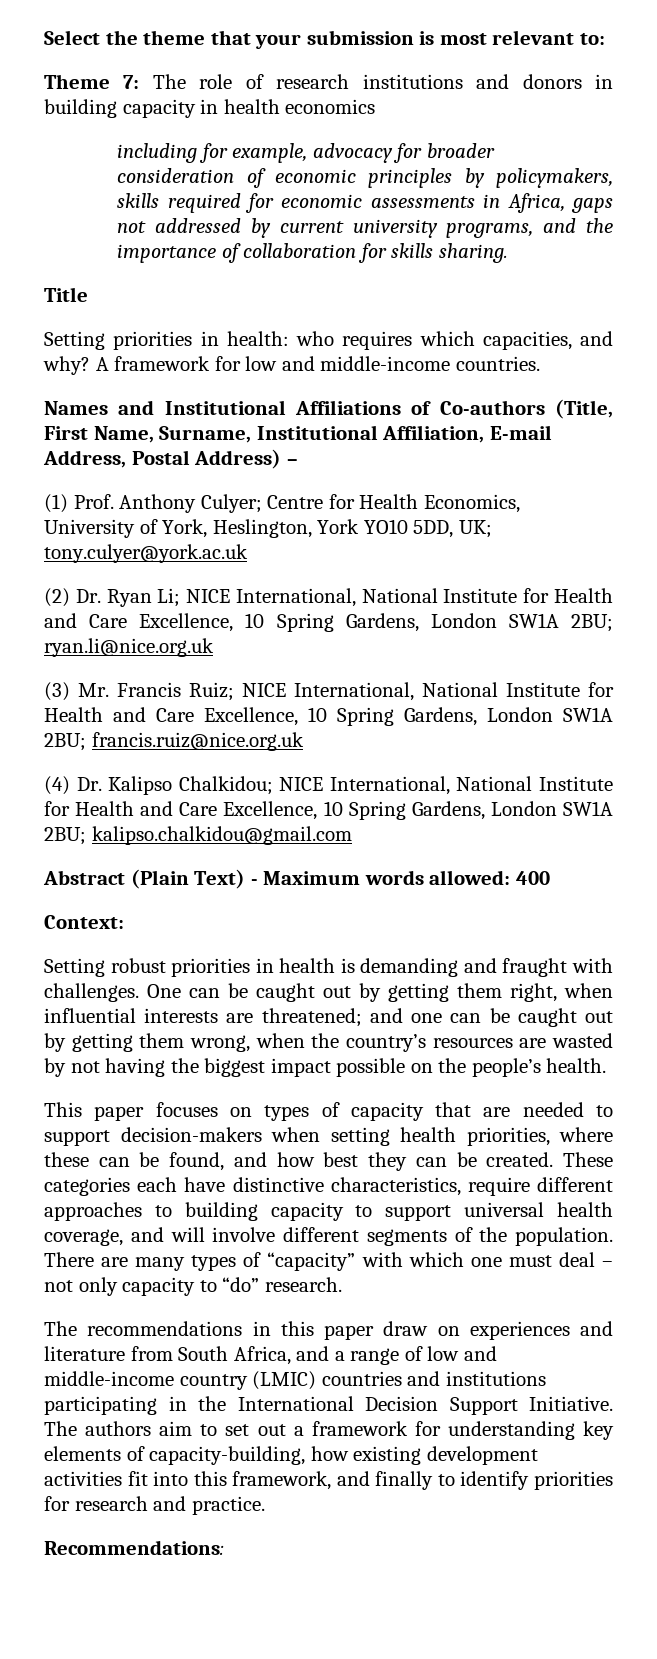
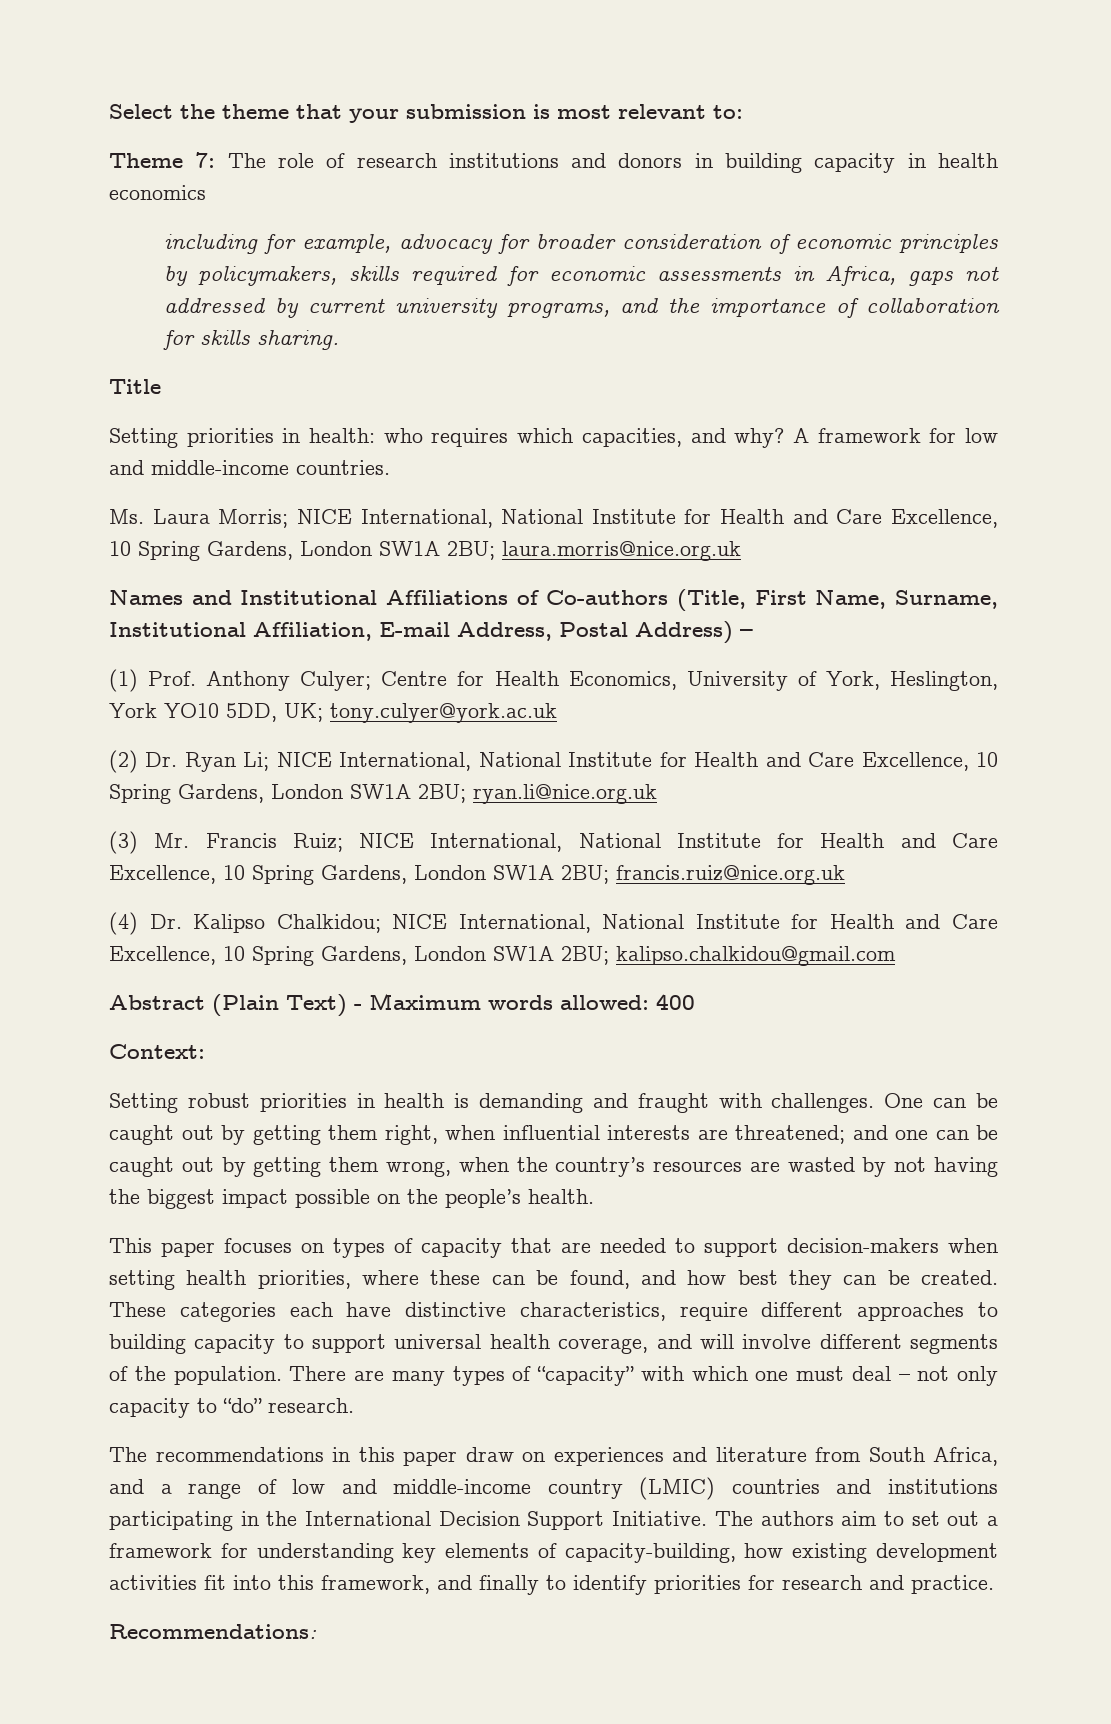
(540, 363) none -> [109,509,998,528] [109,541,741,561] // Ms. Laura Morris; NICE International, National Institute for Health and Care Excellence, 10 Spring Gardens, London SW1A 2BU; laura.morris@nice.org.uk

